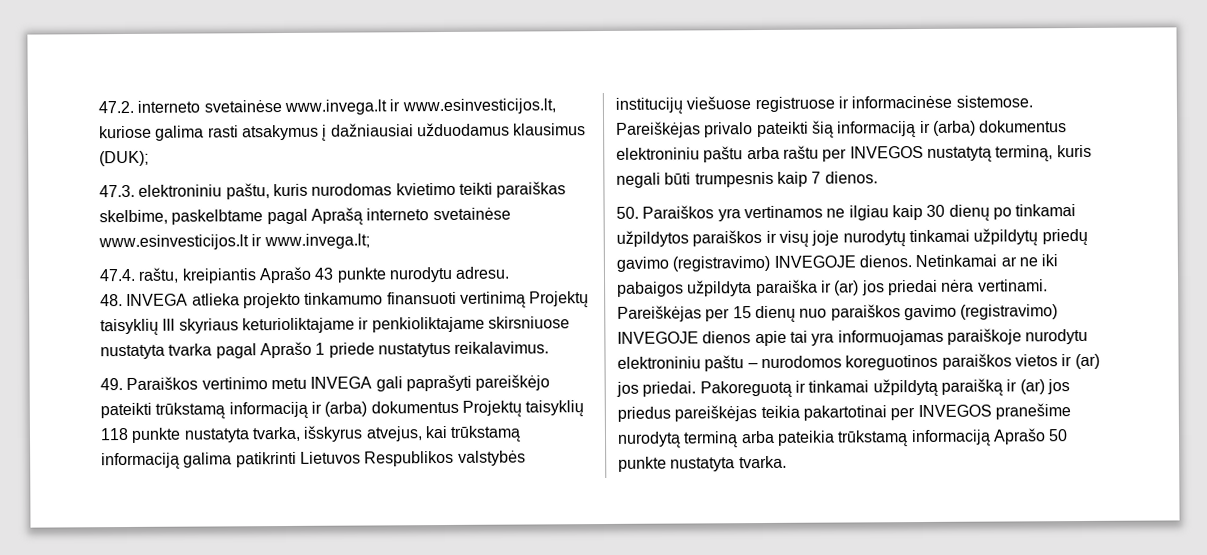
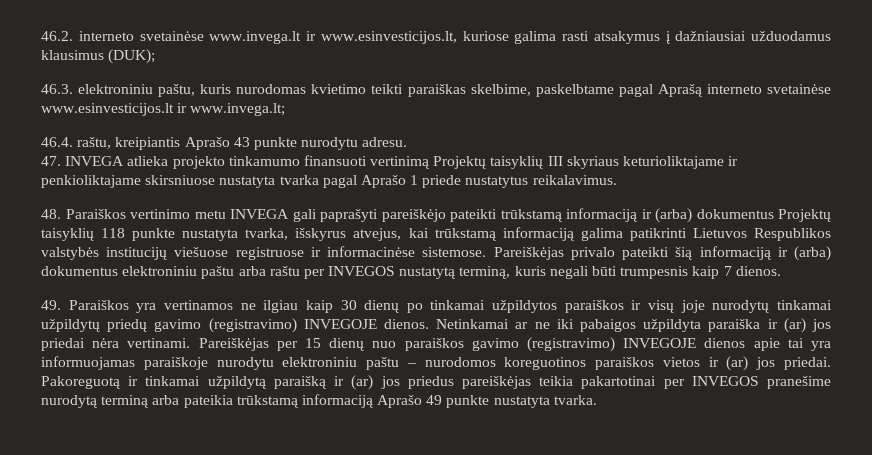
[98,100,134,114] 47.2. -> [41,31,73,41] 46.2.
[99,184,135,198] 47.3. -> [41,84,73,94] 46.3.
[99,268,136,282] 47.4. -> [41,137,73,147] 46.4.
[100,294,123,307] 48. -> [41,156,61,166] 47.
[100,378,123,391] 49. -> [41,209,61,219] 48.
[616,206,639,219] 50. -> [41,300,61,310] 49.
[1048,429,1069,442] 50 -> [426,395,443,405] 49

